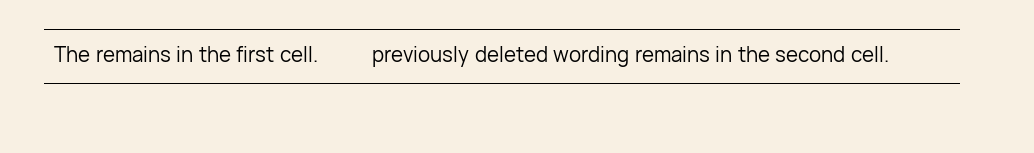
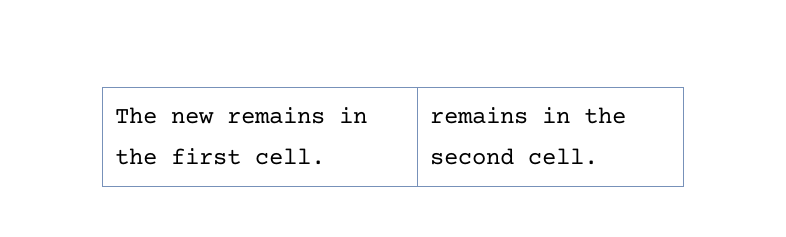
(91, 54) none -> [171,111,215,124] new
[372,46,630,67] previously deleted wording -> (326, 156) none

